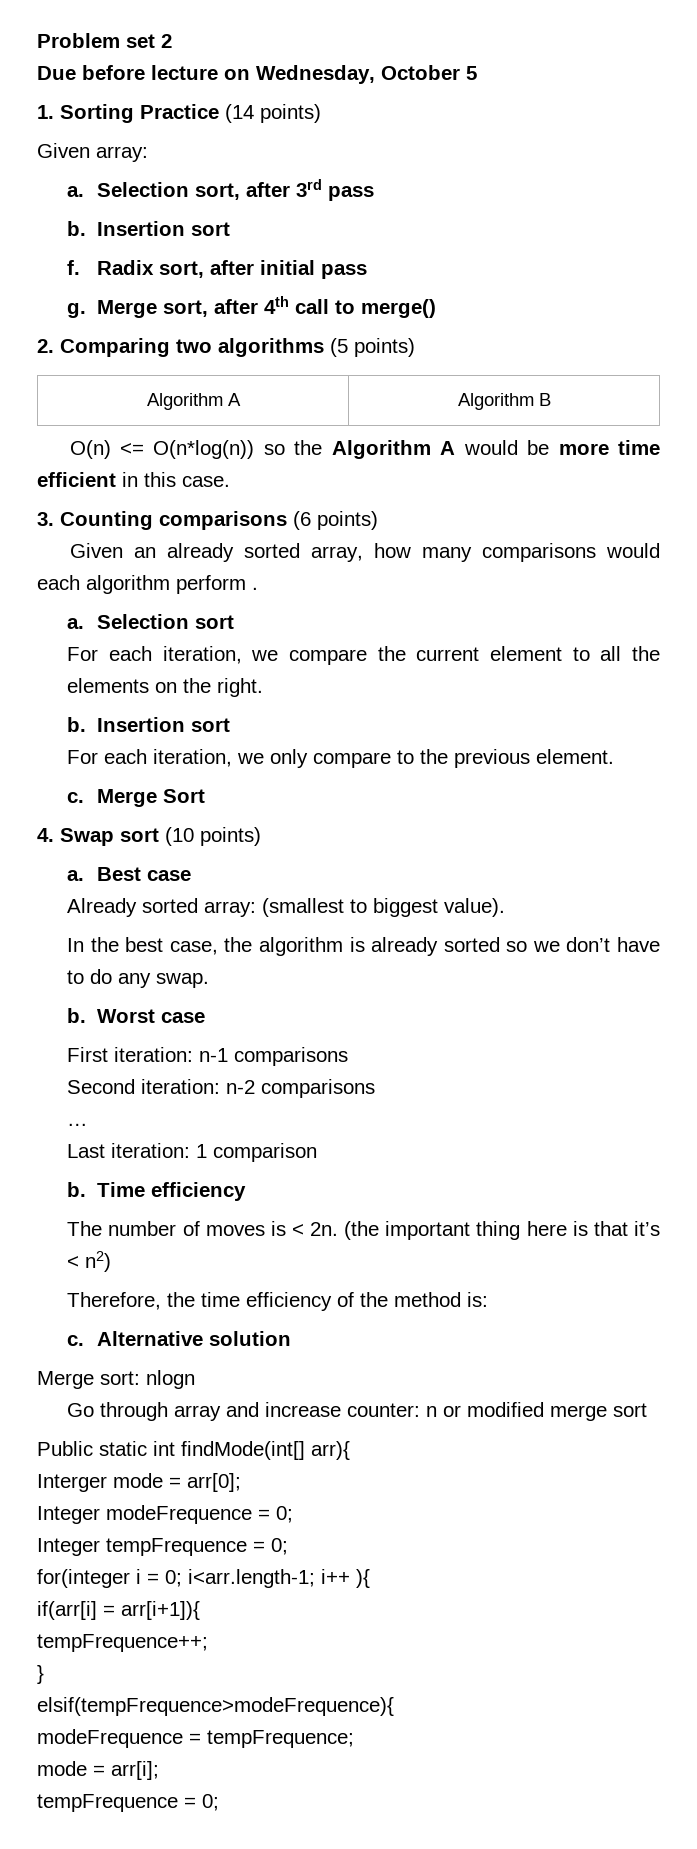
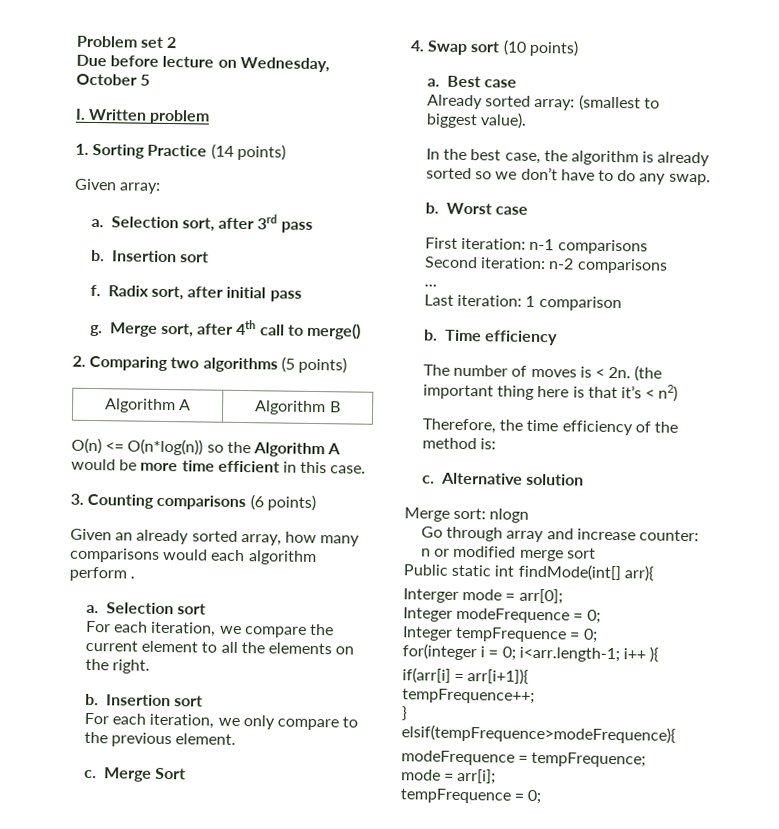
(477, 73) none -> [75,108,211,125] // I. Written problem

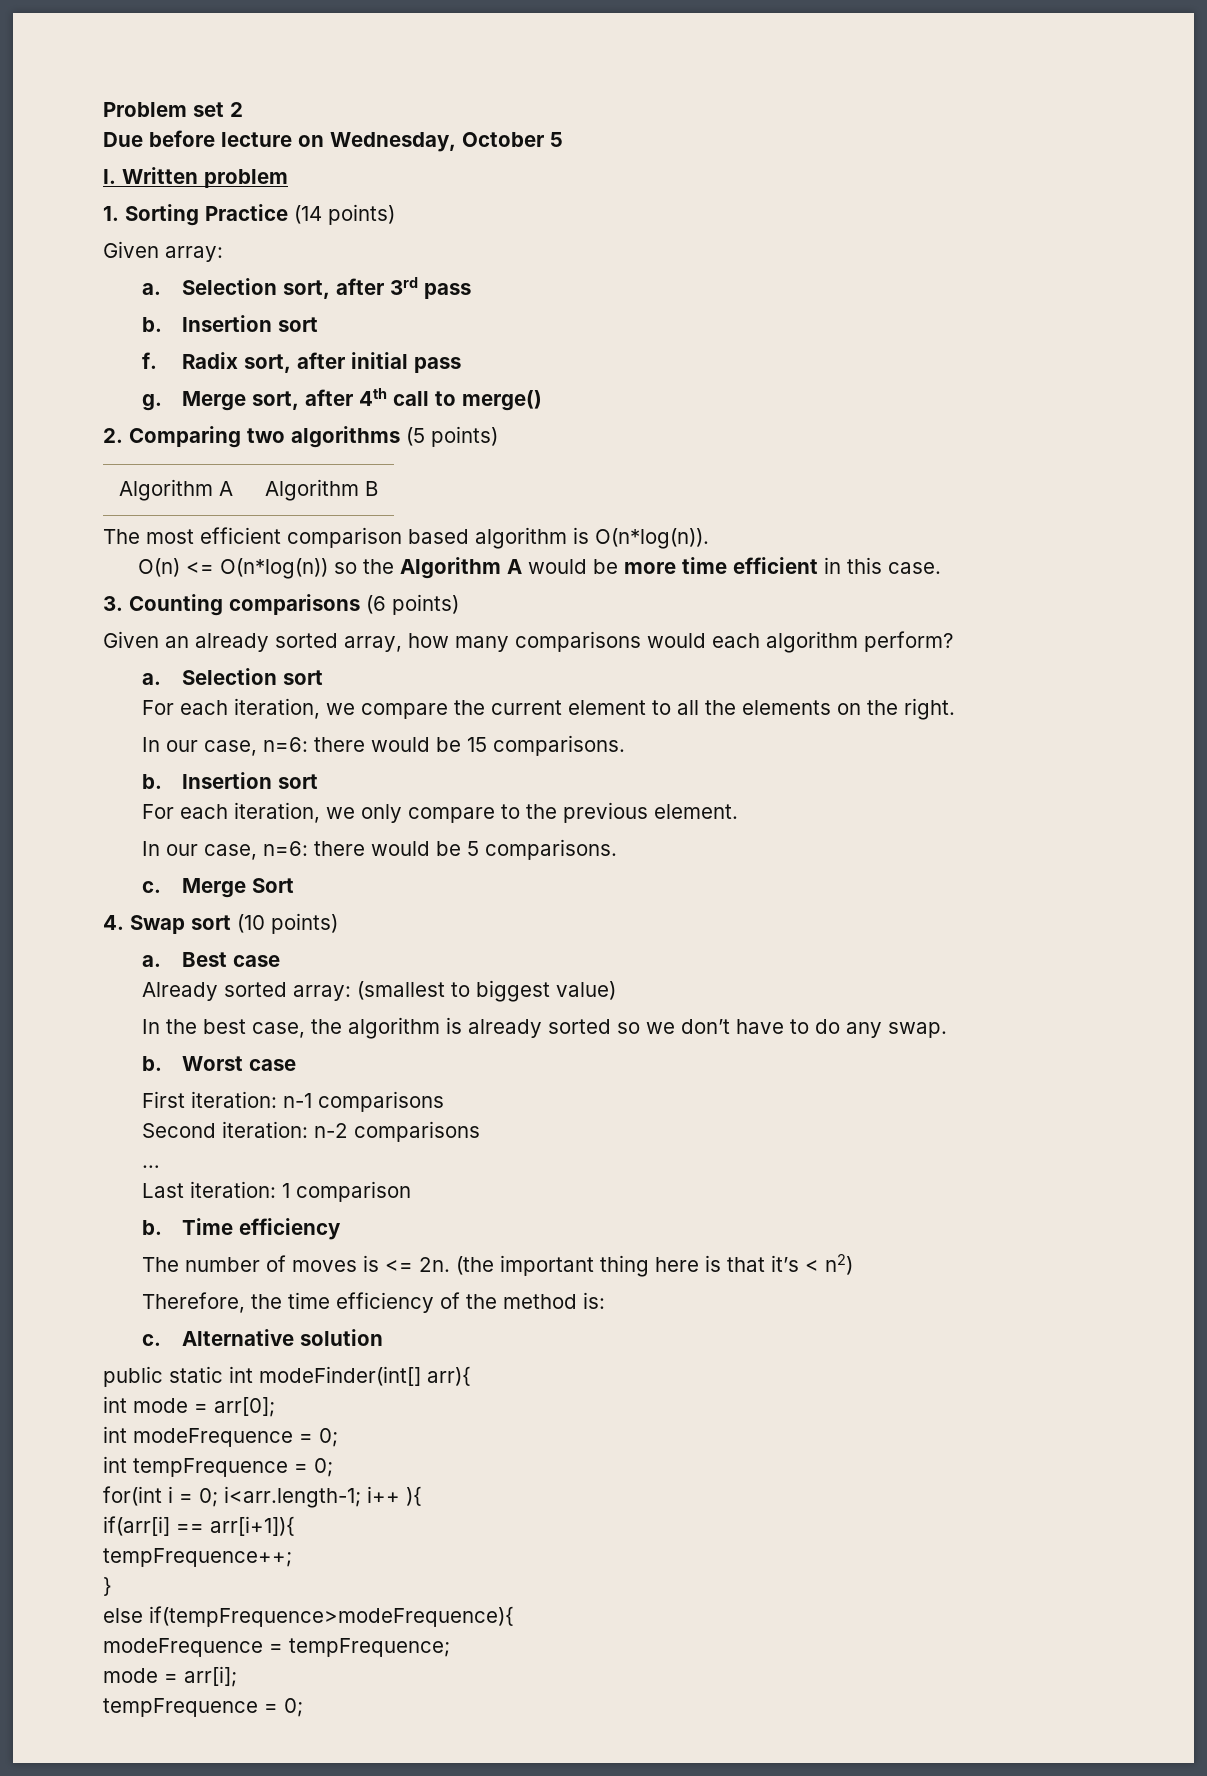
(341, 407) none -> [103,527,709,549] // The most efficient comparison based algorithm is O(n*log(n)).
[69,566,136,582] perform . -> [864,631,953,652] perform?
(151, 666) none -> [142,735,626,756] // In our case, n=6: there would be 15 comparisons.
(237, 739) none -> [142,839,618,860] // In our case, n=6: there would be 5 comparisons.
[480,112,528,129] value). -> [556,981,617,1000] value)
[595,368,606,378] < -> [385,1260,414,1272] <=
[404,507,530,523] [421,526,700,543] [421,545,596,562] [403,564,448,576] Merge sort: nlogn // Go through array and increase counter: n or modified merge sort // Public -> [103,1366,163,1387] public
[517,563,621,582] findMode(int[] -> [259,1366,421,1386] modeFinder(int[]
[403,588,459,603] Interger -> [103,1396,127,1413] int
[403,607,453,622] Integer -> [103,1426,127,1443] int
[402,626,453,641] Integer -> [103,1456,127,1473] int
[402,643,477,661] for(integer -> [103,1486,162,1506] for(int
[454,673,465,682] = -> [176,1524,204,1533] ==
[401,724,676,744] elsif(tempFrequence>modeFrequence){ -> [103,1606,514,1627] else if(tempFrequence>modeFrequence){

